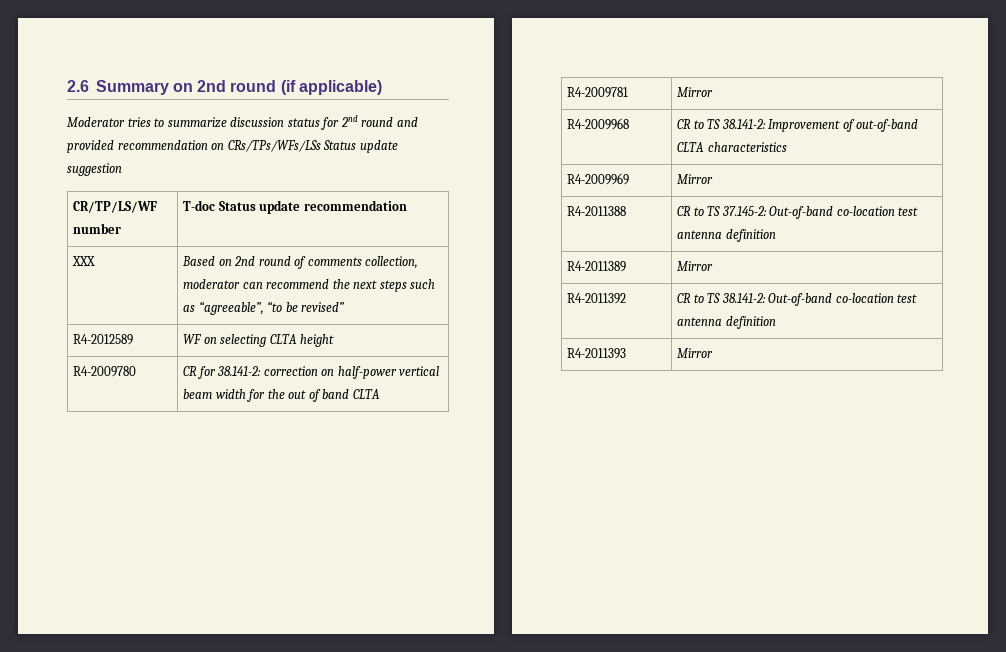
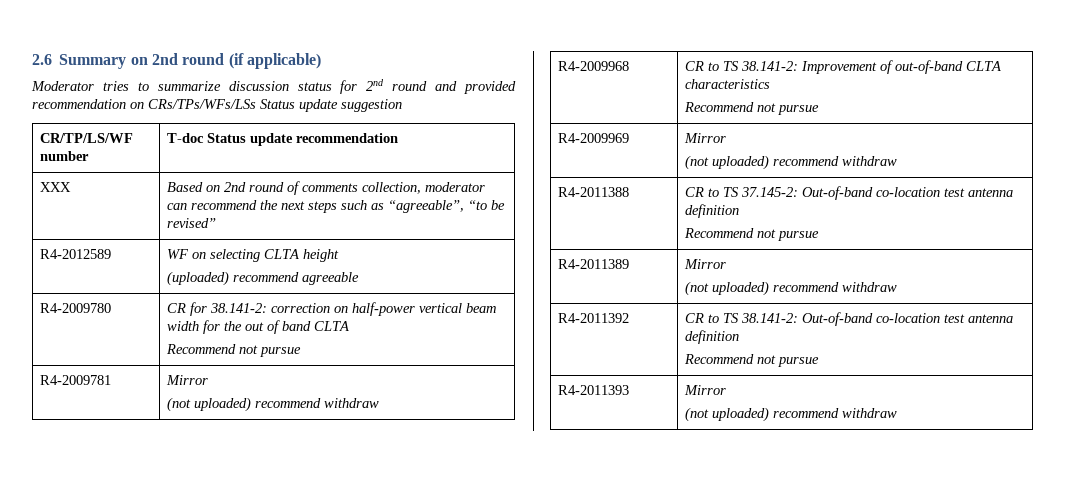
(335, 340) none -> [166,271,359,286] // (uploaded) recommend agreeable
(380, 394) none -> [165,344,301,357] // Recommend not pursue
(714, 92) none -> [166,397,379,412] // (not uploaded) recommend withdraw
(787, 147) none -> [683,102,819,115] // Recommend not pursue
(714, 179) none -> [684,155,897,170] // (not uploaded) recommend withdraw
(776, 235) none -> [683,228,819,241] // Recommend not pursue
(714, 266) none -> [684,281,897,296] // (not uploaded) recommend withdraw
(776, 322) none -> [683,354,819,367] // Recommend not pursue
(714, 353) none -> [684,407,897,422] // (not uploaded) recommend withdraw

